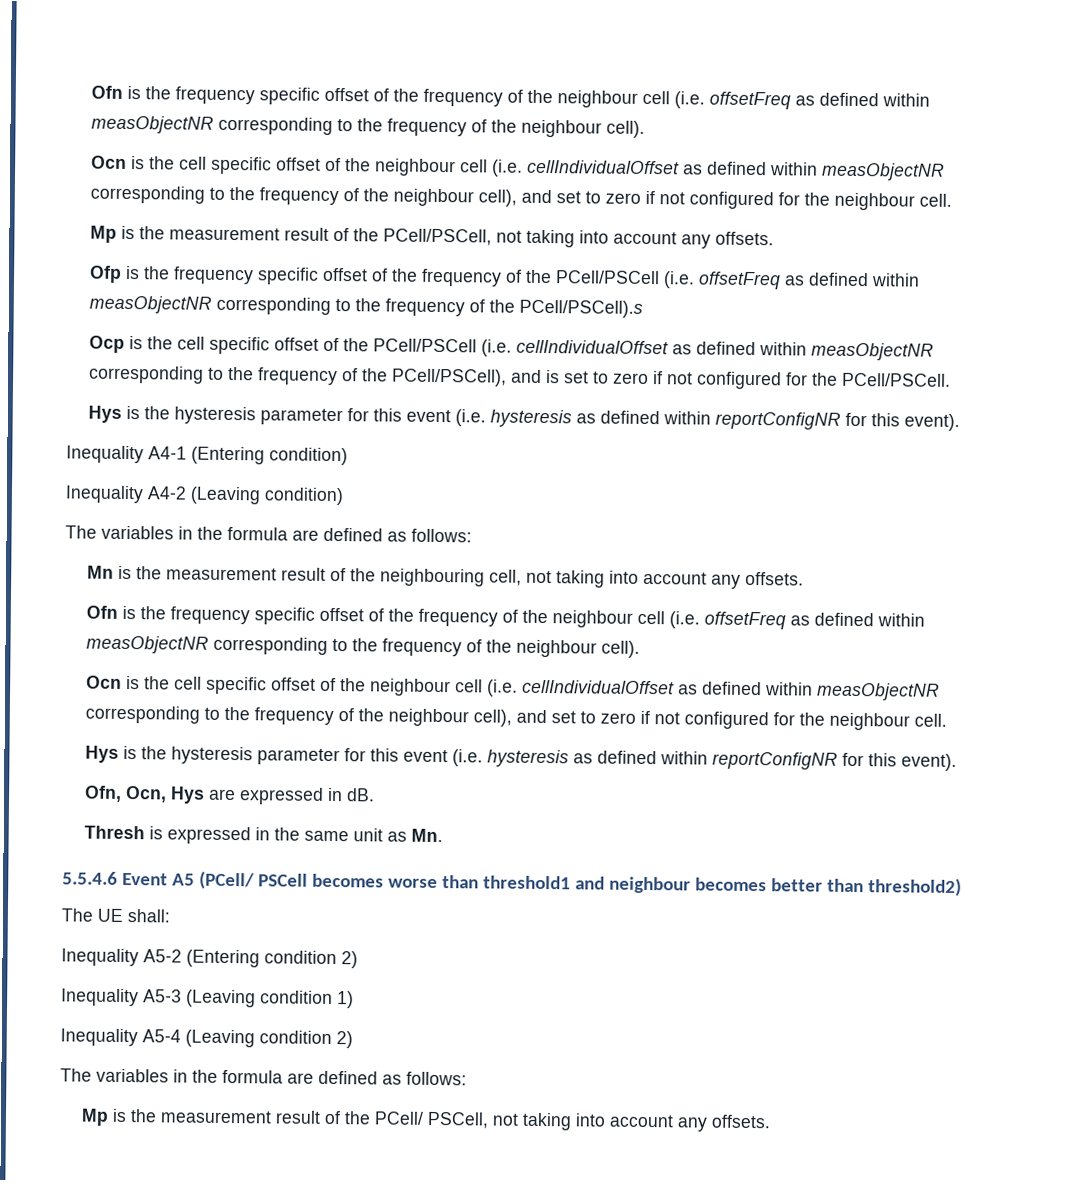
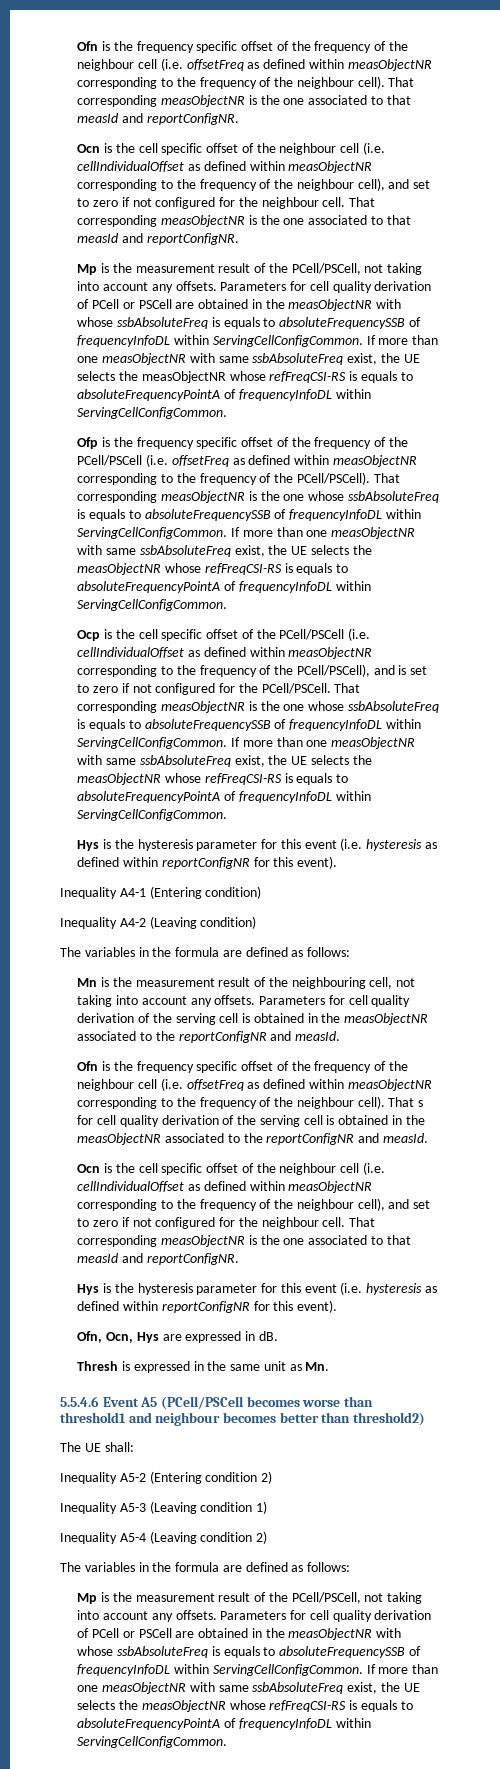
(646, 129) none -> [388,77,415,87] [77,95,411,107] [77,113,239,125] That corresponding measObjectNR is the one associated to that measId and reportConfigNR.
(953, 200) none -> [349,197,376,207] [77,215,411,227] [77,233,239,245] That corresponding measObjectNR is the one associated to that measId and reportConfigNR.
(775, 238) none -> [220,281,432,293] [77,299,402,311] [77,317,421,329] [77,335,439,347] [77,353,420,365] [77,371,413,383] [77,389,371,401] [77,407,228,419] Parameters for cell quality derivation of PCell or PSCell are obtained in the measObjectNR with whose ssbAbsoluteFreq is equals to absoluteFrequencySSB of frequencyInfoDL within ServingCellConfigCommon. If more than one measObjectNR with same ssbAbsoluteFreq exist, the UE selects the measObjectNR whose refFreqCSI-RS is equals to absoluteFrequencyPointA of frequencyInfoDL within ServingCellConfigCommon.
[519,299,644,318] PCell/PSCell).s -> [296,472,400,485] [77,491,439,503] [77,509,421,521] [77,527,416,539] [77,545,372,557] [77,563,349,575] [77,581,371,593] [77,599,228,611] PCell/PSCell). That corresponding measObjectNR is the one whose ssbAbsoluteFreq is equals to absoluteFrequencySSB of frequencyInfoDL within ServingCellConfigCommon. If more than one measObjectNR with same ssbAbsoluteFreq exist, the UE selects the measObjectNR whose refFreqCSI-RS is equals to absoluteFrequencyPointA of frequencyInfoDL within ServingCellConfigCommon.
(952, 379) none -> [334,683,361,693] [77,701,439,713] [77,719,421,731] [77,737,416,749] [77,755,372,767] [77,773,349,785] [77,791,371,803] [77,809,228,821] That corresponding measObjectNR is the one whose ssbAbsoluteFreq is equals to absoluteFrequencySSB of frequencyInfoDL within ServingCellConfigCommon. If more than one measObjectNR with same ssbAbsoluteFreq exist, the UE selects the measObjectNR whose refFreqCSI-RS is equals to absoluteFrequencyPointA of frequencyInfoDL within ServingCellConfigCommon.
(805, 578) none -> [259,995,411,1007] [77,1013,429,1025] [77,1031,341,1043] Parameters for cell quality derivation of the serving cell is obtained in the measObjectNR associated to the reportConfigNR and measId.
(641, 649) none -> [388,1097,424,1107] [77,1115,425,1127] [77,1133,428,1145] That s for cell quality derivation of the serving cell is obtained in the measObjectNR associated to the reportConfigNR and measId.
(948, 720) none -> [349,1217,376,1227] [77,1235,411,1247] [77,1253,239,1265] That corresponding measObjectNR is the one associated to that measId and reportConfigNR.
[198,870,308,890] (PCell/ PSCell -> [160,1396,244,1410] (PCell/PSCell
[374,1111,772,1132] PCell/ PSCell, not taking into account any offsets. -> [291,1592,423,1604] [77,1610,432,1622] [77,1628,402,1640] [77,1646,421,1658] [77,1664,439,1676] [77,1682,420,1694] [77,1700,413,1712] [77,1718,371,1730] [77,1736,228,1748] PCell/PSCell, not taking into account any offsets. Parameters for cell quality derivation of PCell or PSCell are obtained in the measObjectNR with whose ssbAbsoluteFreq is equals to absoluteFrequencySSB of frequencyInfoDL within ServingCellConfigCommon. If more than one measObjectNR with same ssbAbsoluteFreq exist, the UE selects the measObjectNR whose refFreqCSI-RS is equals to absoluteFrequencyPointA of frequencyInfoDL within ServingCellConfigCommon.

